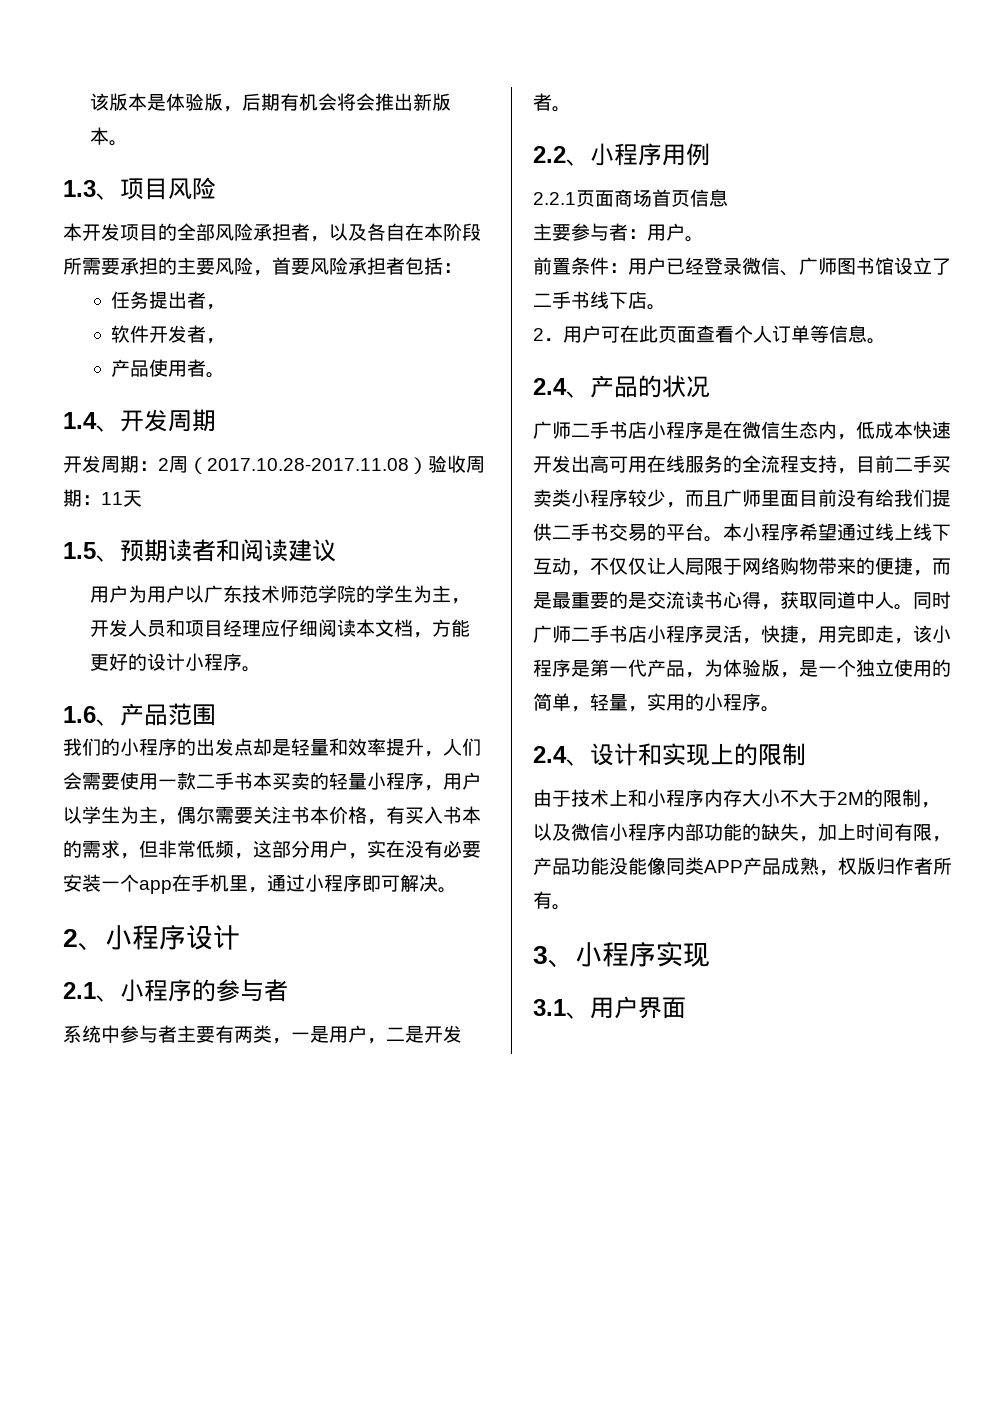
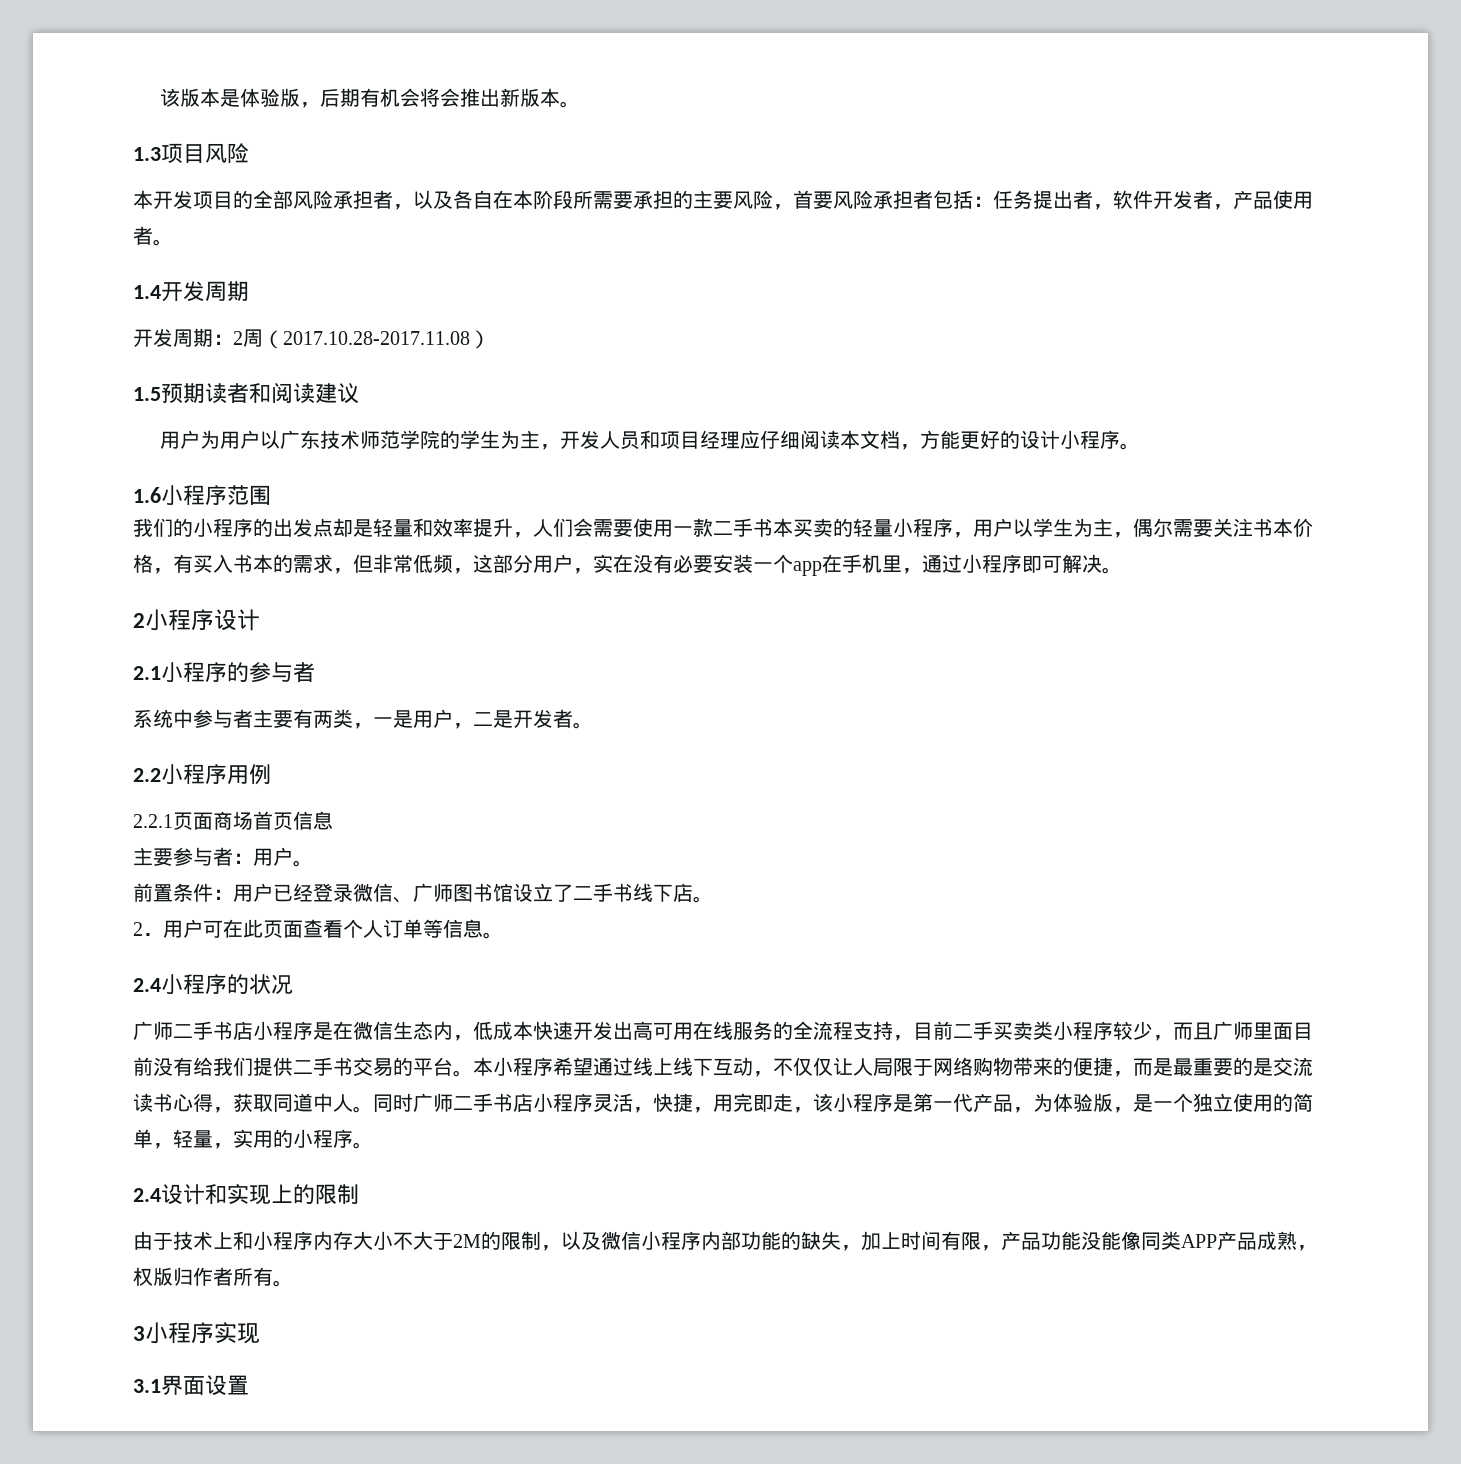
[96,193,120,200] 、 -> (161, 154) none
(462, 268) // -> (993, 201) none
(225, 307) // -> (1113, 207) none
(225, 341) // -> (1233, 207) none
[96,425,120,432] 、 -> (161, 292) none
[428,455,485,473] [63,489,142,507] 验收周期：11天 -> (490, 339) none
[96,555,120,562] 、 -> (161, 394) none
[96,703,168,726] 、产品 -> [161,485,227,505] 小程序
[78,942,105,951] 、 -> (145, 620) none
[96,995,120,1002] 、 -> (161, 673) none
[566,159,590,166] 、 -> (161, 775) none
[566,375,638,398] 、产品 -> [161,974,227,994] 小程序
[566,759,590,766] 、 -> (161, 1195) none
[548,959,575,968] 、 -> (145, 1333) none
[566,996,686,1019] 、用户界面 -> [161,1375,249,1395] 界面设置

